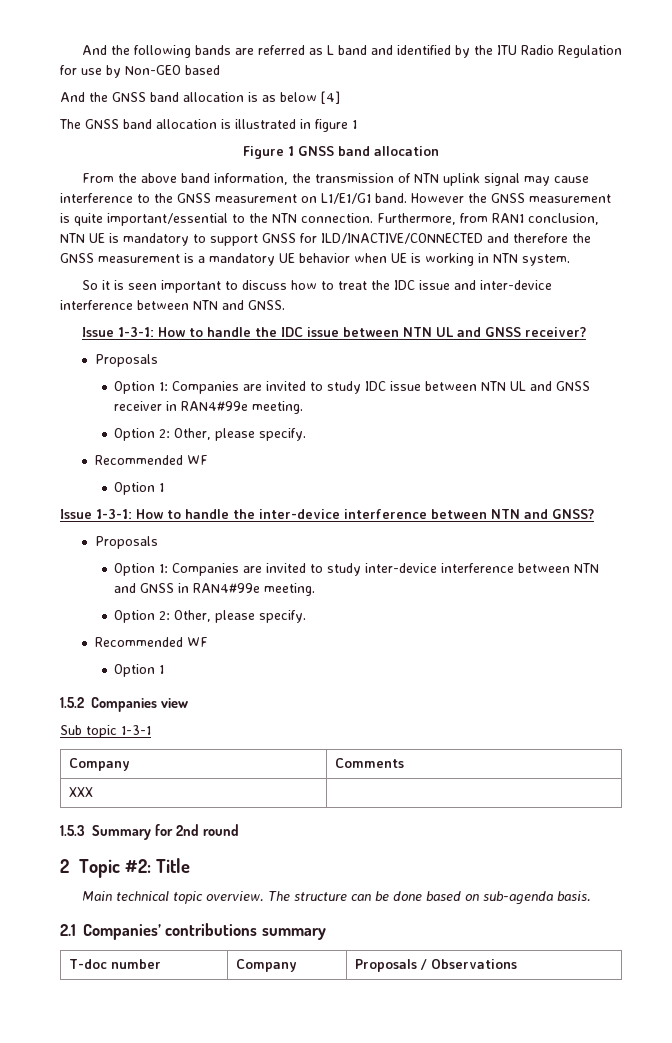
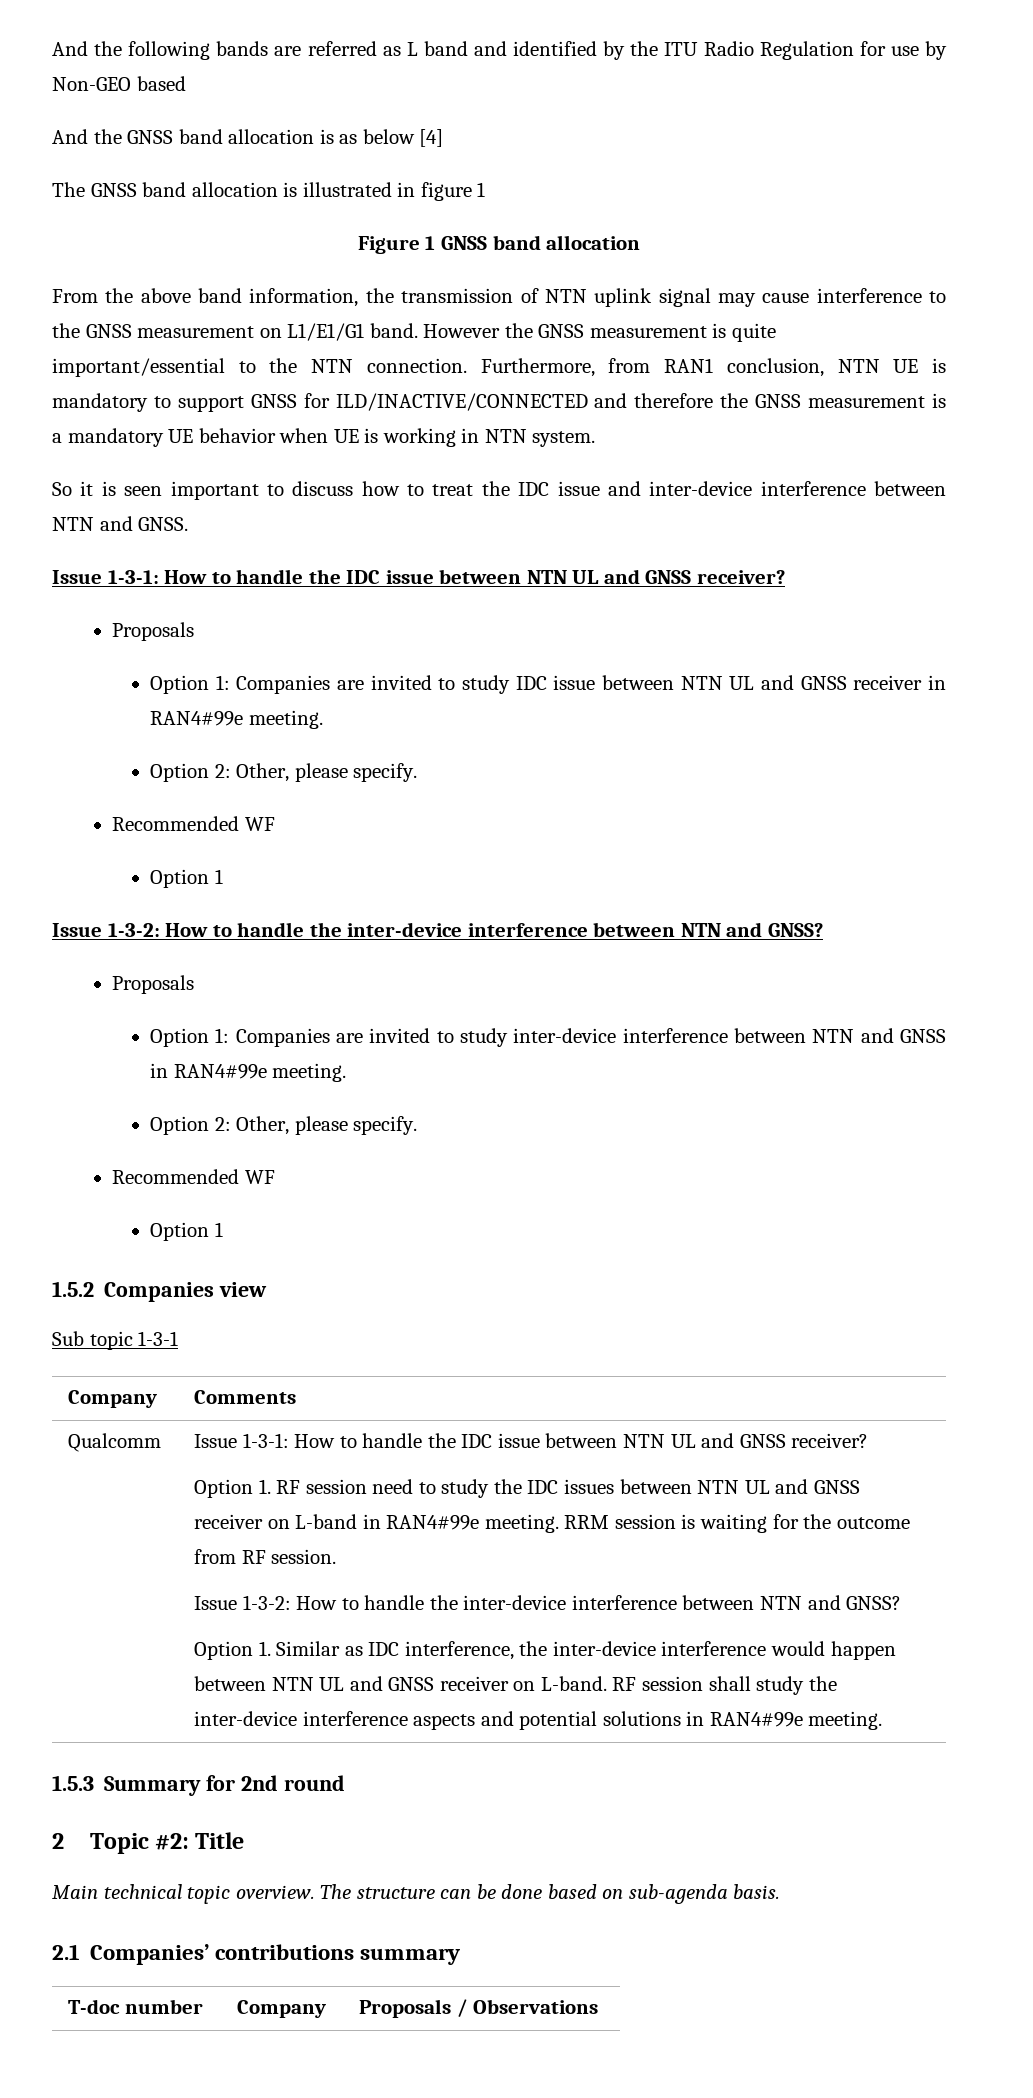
[96,509,132,519] 1-3-1: -> [107,923,160,937] 1-3-2:
[68,787,93,797] XXX | -> [68,1433,162,1452] [194,1433,869,1448] [194,1479,860,1498] [194,1514,910,1533] [194,1549,337,1564] [194,1595,902,1610] [194,1641,896,1660] [194,1676,837,1695] [194,1711,883,1730] Qualcomm | Issue 1-3-1: How to handle the IDC issue between NTN UL and GNSS receiver? // Option 1. RF session need to study the IDC issues between NTN UL and GNSS receiver on L-band in RAN4#99e meeting. RRM session is waiting for the outcome from RF session. // Issue 1-3-2: How to handle the inter-device interference between NTN and GNSS? // Option 1. Similar as IDC interference, the inter-device interference would happen between NTN UL and GNSS receiver on L-band. RF session shall study the inter-device interference aspects and potential solutions in RAN4#99e meeting.

